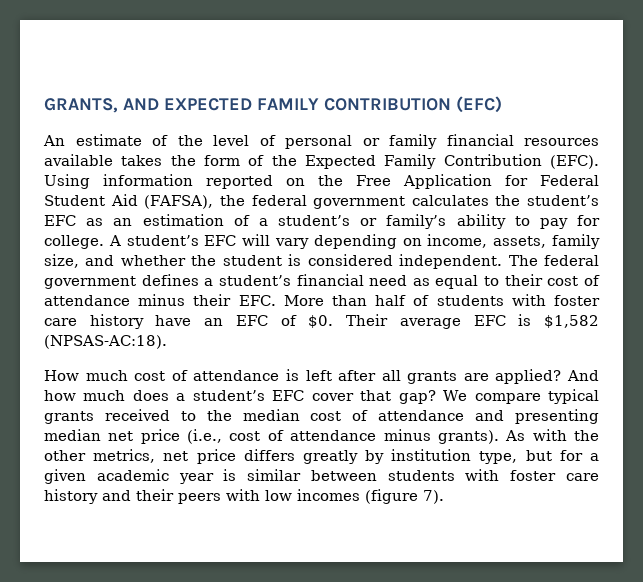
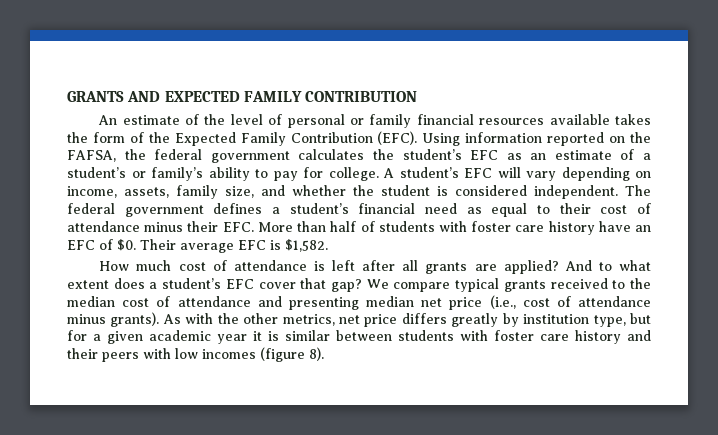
[44,98,118,113] GRANTS, -> [67,91,124,102] GRANTS
[456,96,502,113] (EFC) -> (418, 96) none
[356,174,599,189] [44,194,214,209] Free Application for Federal Student Aid (FAFSA), -> [67,150,116,162] FAFSA,
[142,214,224,226] estimation -> [554,150,612,160] estimate
[544,315,599,328] [44,335,167,349] $1,582 (NPSAS-AC:18). -> [285,239,328,252] $1,582.
[44,390,126,401] how much -> [598,260,651,271] [67,280,109,289] to what extent
(214, 478) none -> [253,331,262,341] it
[423,490,444,504] 7). -> [309,347,324,361] 8).

